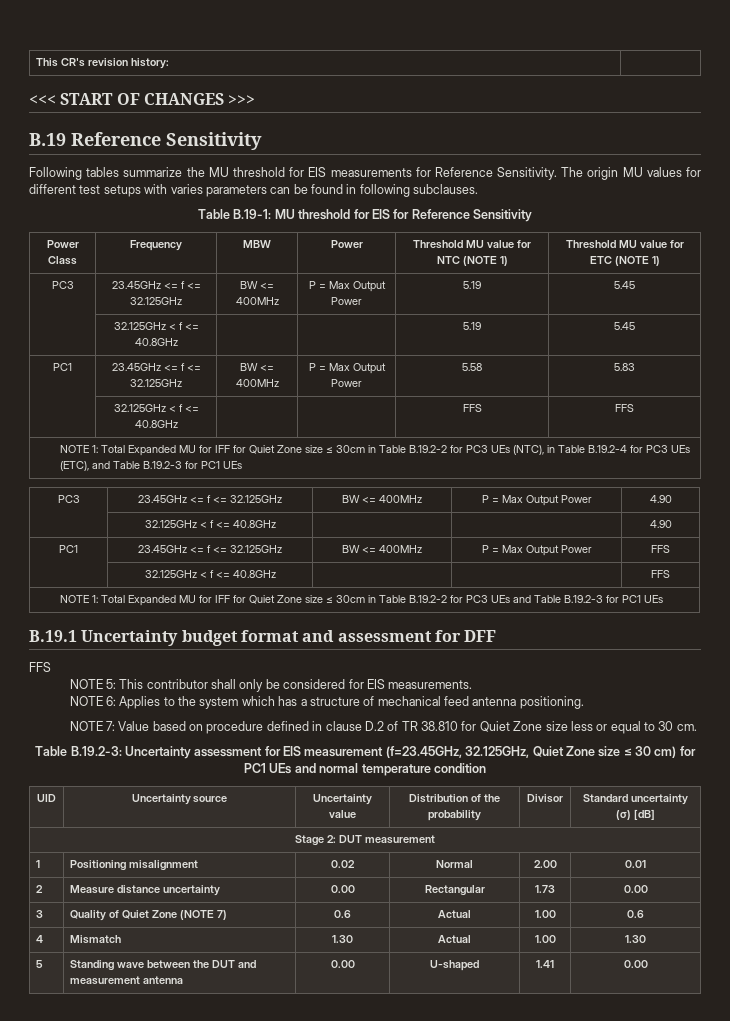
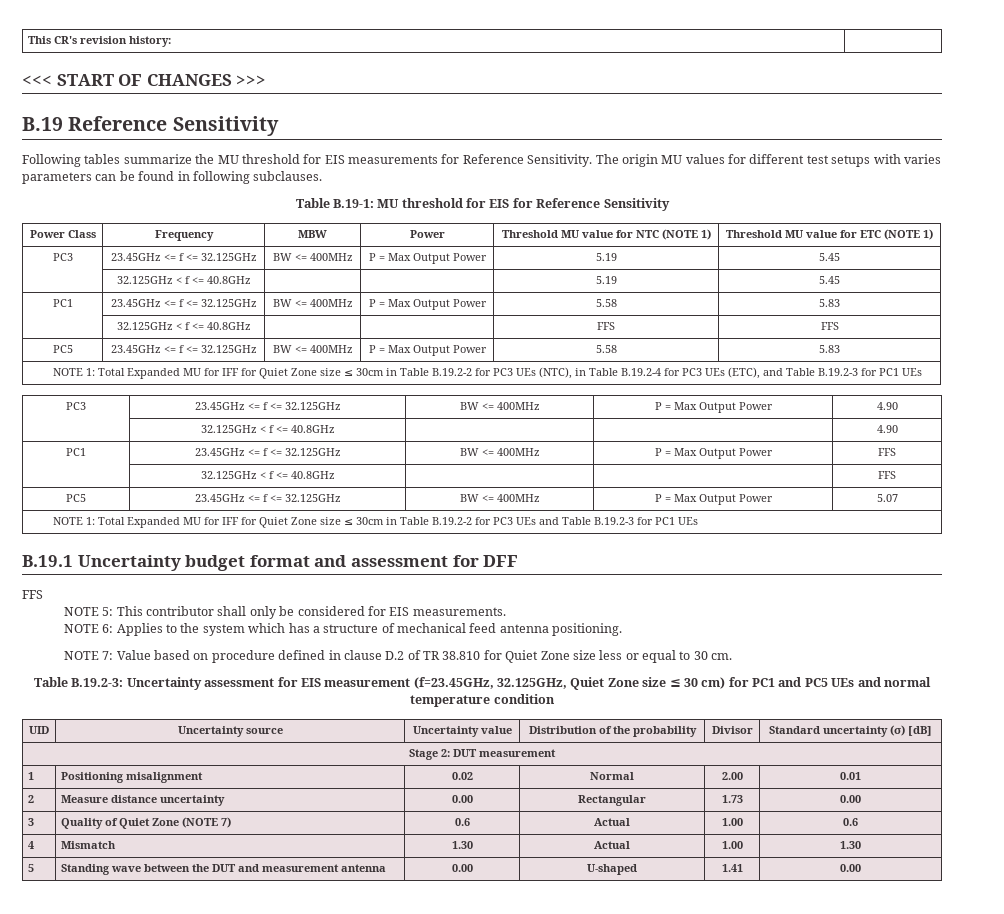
(634, 408) none -> [52,345,73,353] [110,345,257,353] [272,345,353,353] [368,345,487,356] [595,345,617,353] [819,345,840,353] // PC5 | 23.45GHz <= f <= 32.125GHz | BW <= 400MHz | P = Max Output Power | 5.58 | 5.83
(670, 574) none -> [66,494,86,502] [194,494,341,502] [459,494,540,502] [654,494,773,505] [876,494,898,502] // PC5 | 23.45GHz <= f <= 32.125GHz | BW <= 400MHz | P = Max Output Power | 5.07
(267, 768) none -> [778,677,828,687] and PC5

